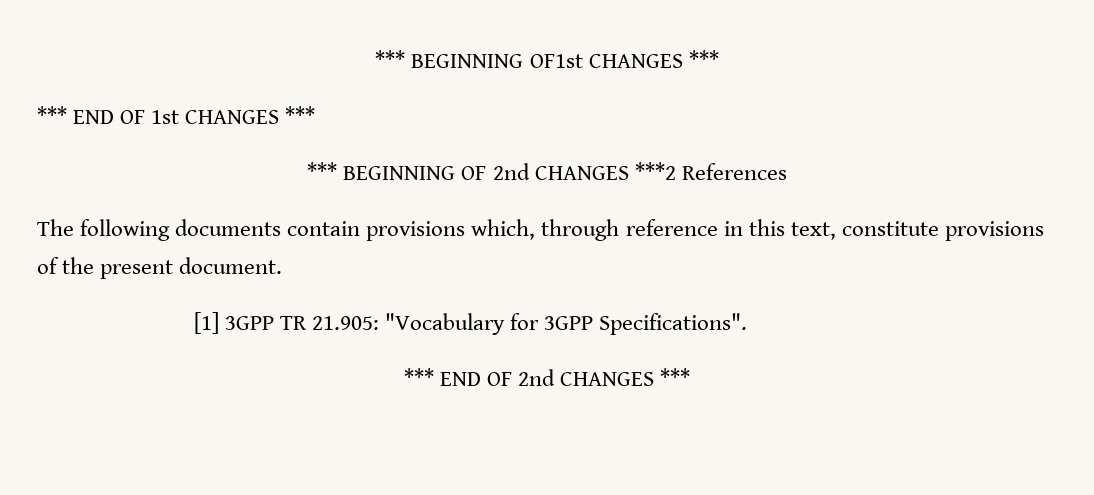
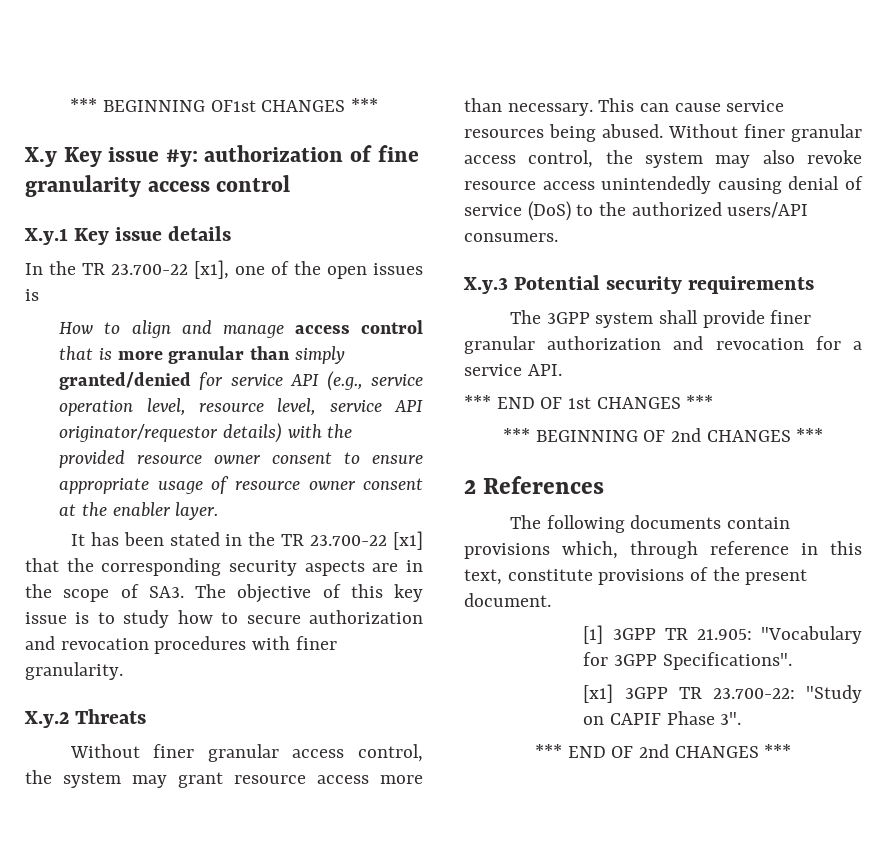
(719, 59) none -> [24,145,419,167] [25,175,291,197] [24,226,232,245] [25,260,423,279] [25,289,39,301] [59,320,423,338] [59,346,345,364] [59,371,423,391] [59,398,423,416] [59,423,353,443] [59,450,423,468] [59,476,423,494] [59,502,219,520] [70,531,423,550] [25,558,424,576] [25,584,423,603] [25,610,423,628] [25,636,337,654] [25,662,123,680] [24,709,147,728] [69,744,423,762] [25,770,423,788] [464,98,785,116] [464,124,862,142] [464,150,862,168] [464,176,863,194] [464,201,809,221] [464,233,558,242] [463,275,815,294] [509,310,812,328] [464,336,862,354] [464,364,562,376] // X.y Key issue #y: authorization of fine granularity access control // X.y.1 Key issue details // In the TR 23.700-22 [x1], one of the open issues is // How to align and manage access control that is more granular than simply granted/denied for service API (e.g., service operation level, resource level, service API originator/requestor details) with the provided resource owner consent to ensure appropriate usage of resource owner consent at the enabler layer. // It has been stated in the TR 23.700-22 [x1] that the corresponding security aspects are in the scope of SA3. The objective of this key issue is to study how to secure authorization and revocation procedures with finer granularity. // X.y.2 Threats // Without finer granular access control, the system may grant resource access more than necessary. This can cause service resources being abused. Without finer granular access control, the system may also revoke resource access unintendedly causing denial of service (DoS) to the authorized users/API consumers. // X.y.3 Potential security requirements // The 3GPP system shall provide finer granular authorization and revocation for a service API.
[634,162,676,180] ***2 -> [796,428,824,442] [464,480,476,494] *** // 2
(748, 324) none -> [583,684,862,703] [583,711,742,725] // [x1] 3GPP TR 23.700-22: "Study on CAPIF Phase 3".

